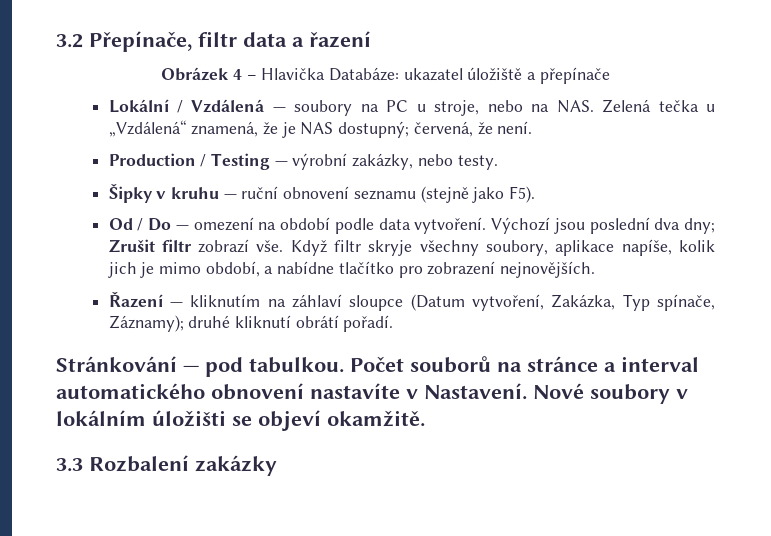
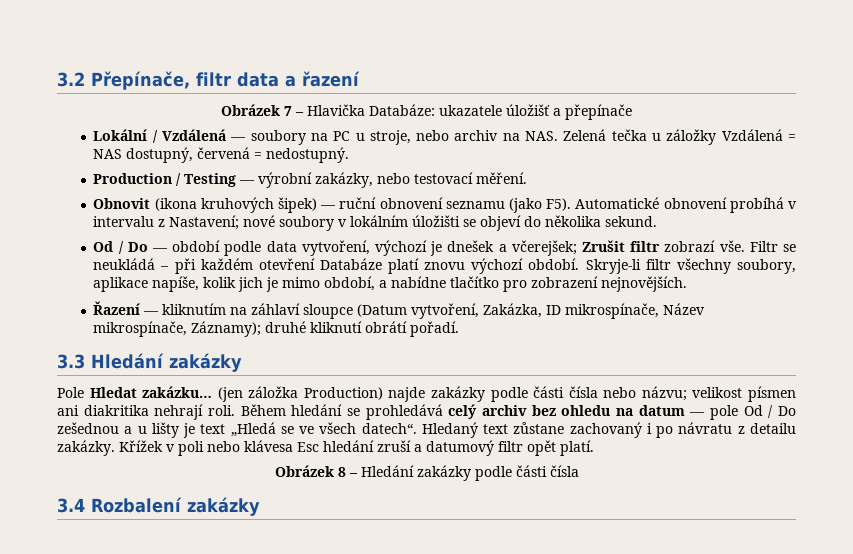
[232,69,242,80] 4 -> [284,106,292,116] 7
[403,67,523,81] ukazatel úložiště -> [439,104,550,116] ukazatele úložišť
(523, 106) none -> [454,130,499,141] archiv
[108,120,533,138] „Vzdálená“ znamená, že je NAS dostupný; červená, že není. -> [666,129,796,145] [93,147,350,163] záložky Vzdálená = NAS dostupný, červená = nedostupný.
[457,155,498,170] [108,183,219,203] testy. // Šipky v kruhu -> [414,172,528,184] [93,197,317,213] testovací měření. // Obnovit (ikona kruhových šipek)
[420,186,505,203] (stejně jako -> [508,198,542,213] (jako
(536, 194) none -> [575,197,797,213] [93,215,658,231] Automatické obnovení probíhá v intervalu z Nastavení; nové soubory v lokálním úložišti se objeví do několika sekund.
[193,217,277,231] omezení na -> (168, 250) none
[414,217,716,234] [108,239,413,256] vytvoření. Výchozí jsou poslední dva dny; Zrušit filtr zobrazí vše. Když filtr skryje -> [301,240,796,256] [93,258,671,274] vytvoření, výchozí je dnešek a včerejšek; Zrušit filtr zobrazí vše. Filtr se neukládá – při každém otevření Databáze platí znovu výchozí období. Skryje-li filtr
[622,294,715,311] Typ spínače, -> [546,303,706,319] [93,321,188,337] ID mikrospínače, Název mikrospínače,
[56,356,699,377] [56,383,688,404] [56,410,425,431] [56,458,83,472] Stránkování — pod tabulkou. Počet souborů na stránce a interval automatického obnovení nastavíte v Nastavení. Nové soubory v lokálním úložišti se objeví okamžitě. // 3.3 -> [57,353,242,372] [57,386,796,402] [57,404,796,420] [57,422,797,438] [57,440,594,456] [274,465,579,481] [57,498,85,513] 3.3 Hledání zakázky // Pole Hledat zakázku… (jen záložka Production) najde zakázky podle části čísla nebo názvu; velikost písmen ani diakritika nehrají roli. Během hledání se prohledává celý archiv bez ohledu na datum — pole Od / Do zešednou a u lišty je text „Hledá se ve všech datech“. Hledaný text zůstane zachovaný i po návratu z detailu zakázky. Křížek v poli nebo klávesa Esc hledání zruší a datumový filtr opět platí. // Obrázek 8 – Hledání zakázky podle části čísla // 3.4

